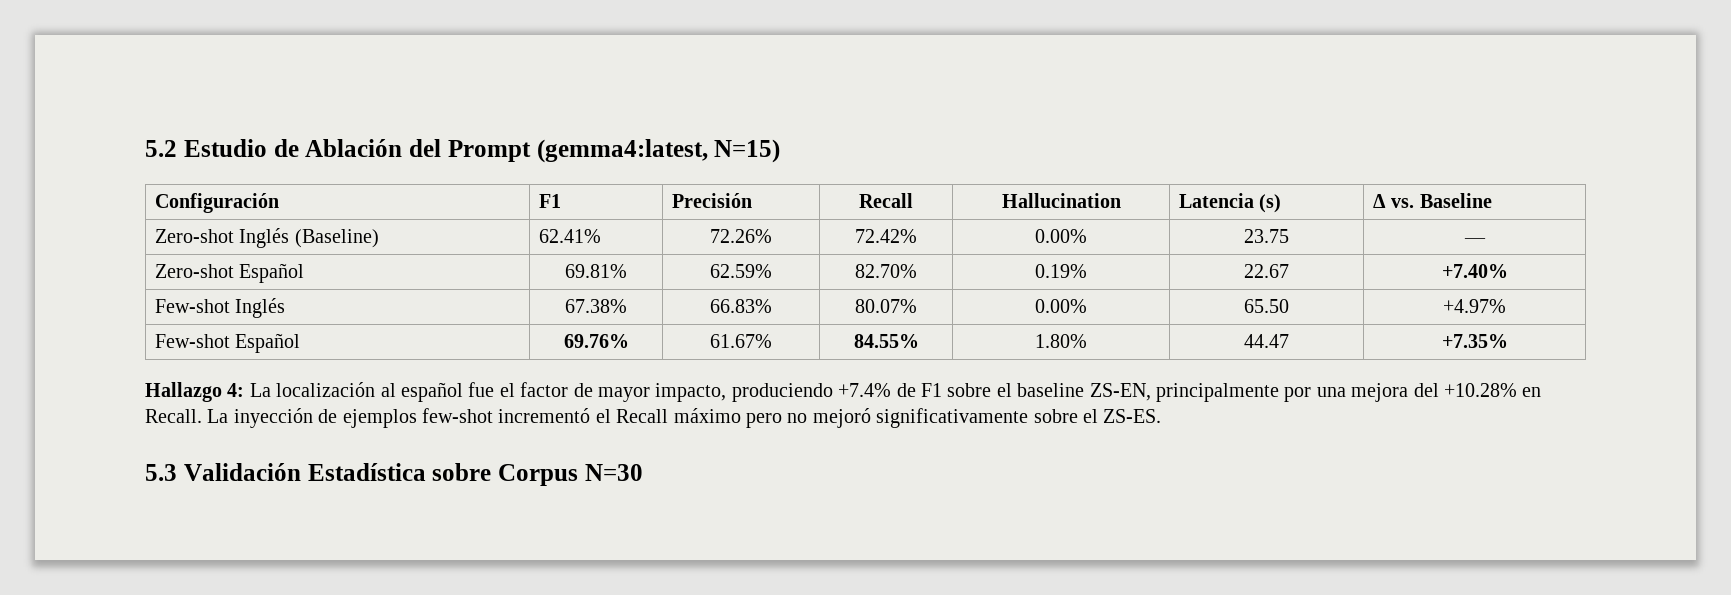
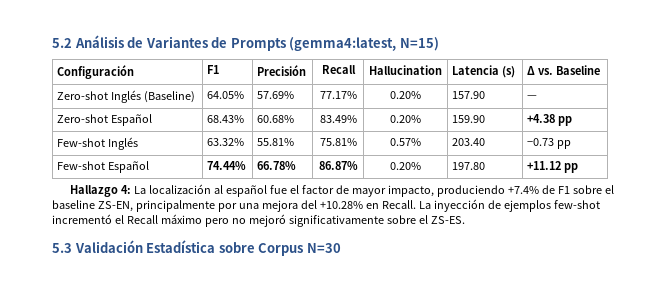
[183,139,531,162] Estudio de Ablación del Prompt -> [74,35,286,51] Análisis de Variantes de Prompts
[539,229,602,243] [710,229,772,243] [855,229,917,243] [1035,229,1087,243] [1244,229,1289,243] [1463,238,1486,243] [155,263,305,283] [565,264,627,278] [710,264,772,278] [855,264,917,278] [1035,264,1087,278] [1244,264,1289,278] [1441,264,1508,278] [155,298,286,318] [565,299,627,313] [710,299,772,313] [855,299,917,313] [1035,299,1087,313] [1244,299,1289,313] [1443,299,1506,313] [155,333,301,353] [563,334,629,348] [710,334,772,348] [853,334,919,348] [1035,334,1087,348] [1244,334,1289,348] [1441,334,1508,348] 62.41% | 72.26% | 72.42% | 0.00% | 23.75 | — // Zero-shot Español | 69.81% | 62.59% | 82.70% | 0.19% | 22.67 | +7.40% // Few-shot Inglés | 67.38% | 66.83% | 80.07% | 0.00% | 65.50 | +4.97% // Few-shot Español | 69.76% | 61.67% | 84.55% | 1.80% | 44.47 | +7.35% -> [207,91,245,99] [257,91,295,99] [319,91,357,99] [390,91,421,99] [452,91,486,99] [527,95,538,99] [57,114,153,126] [207,115,245,123] [257,115,295,123] [319,115,357,123] [390,115,421,123] [452,115,486,123] [527,114,573,126] [57,137,139,150] [207,138,245,146] [257,138,295,146] [319,138,357,146] [390,138,421,146] [452,138,486,146] [527,138,572,149] [57,161,150,173] [207,161,247,170] [257,161,297,170] [318,161,358,170] [390,162,421,170] [452,162,486,170] [527,161,579,173] 64.05% | 57.69% | 77.17% | 0.20% | 157.90 | — // Zero-shot Español | 68.43% | 60.68% | 83.49% | 0.20% | 159.90 | +4.38 pp // Few-shot Inglés | 63.32% | 55.81% | 75.81% | 0.57% | 203.40 | −0.73 pp // Few-shot Español | 74.44% | 66.78% | 86.87% | 0.20% | 197.80 | +11.12 pp

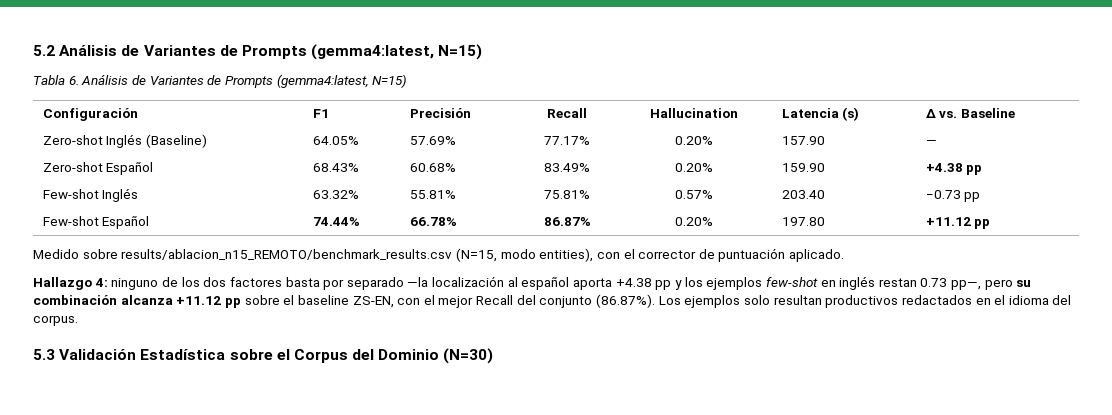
(439, 44) none -> [33,74,408,88] // Tabla 6. Análisis de Variantes de Prompts (gemma4:latest, N=15)
[70,184,614,197] [52,199,600,212] [52,214,465,227] Hallazgo 4: La localización al español fue el factor de mayor impacto, produciendo +7.4% de F1 sobre el baseline ZS-EN, principalmente por una mejora del +10.28% en Recall. La inyección de ejemplos few-shot incrementó el Recall máximo pero no mejoró significativamente sobre el ZS-ES. -> [33,248,845,262] [33,276,1032,290] [33,294,1072,308] [33,315,78,326] Medido sobre results/ablacion_n15_REMOTO/benchmark_results.csv (N=15, modo entities), con el corrector de puntuación aplicado. // Hallazgo 4: ninguno de los dos factores basta por separado —la localización al español aporta +4.38 pp y los ejemplos few-shot en inglés restan 0.73 pp—, pero su combinación alcanza +11.12 pp sobre el baseline ZS-EN, con el mejor Recall del conjunto (86.87%). Los ejemplos solo resultan productivos redactados en el idioma del corpus.
[258,243,341,256] Corpus N=30 -> [276,348,494,364] el Corpus del Dominio (N=30)

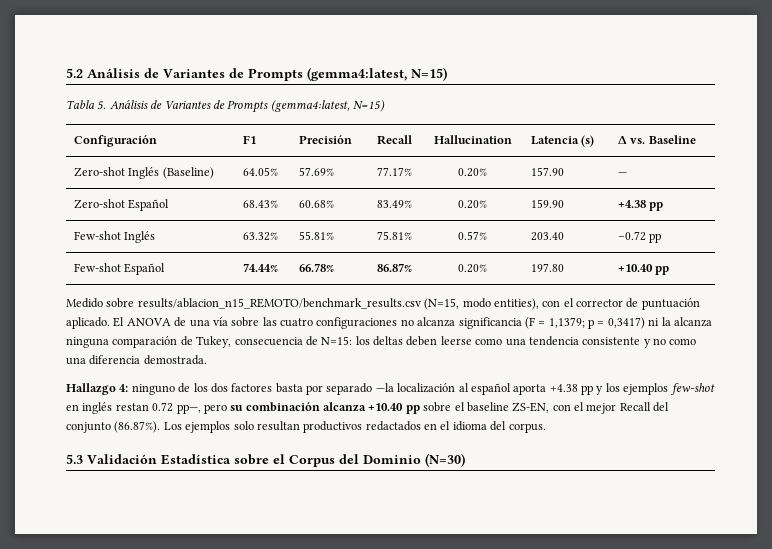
[68,76,79,85] 6. -> [97,101,107,110] 5.
[925,190,961,199] −0.73 -> [618,231,647,241] −0.72
[925,217,971,226] +11.12 -> [618,264,654,272] +10.40
(845, 255) none -> [113,317,712,329] [66,336,697,348] [66,355,207,365] El ANOVA de una vía sobre las cuatro configuraciones no alcanza significancia (F = 1,1379; p = 0,3417) ni la alcanza ninguna comparación de Tukey, consecuencia de N=15: los deltas deben leerse como una tendencia consistente y no como una diferencia demostrada.
[920,278,948,287] 0.73 -> [152,402,174,412] 0.72
[176,296,222,305] +11.12 -> [368,403,404,411] +10.40

